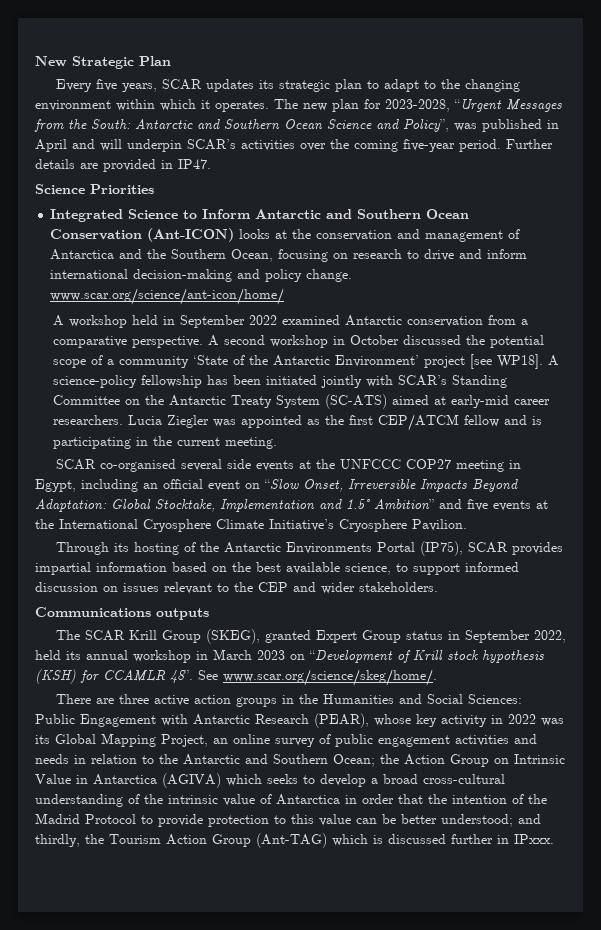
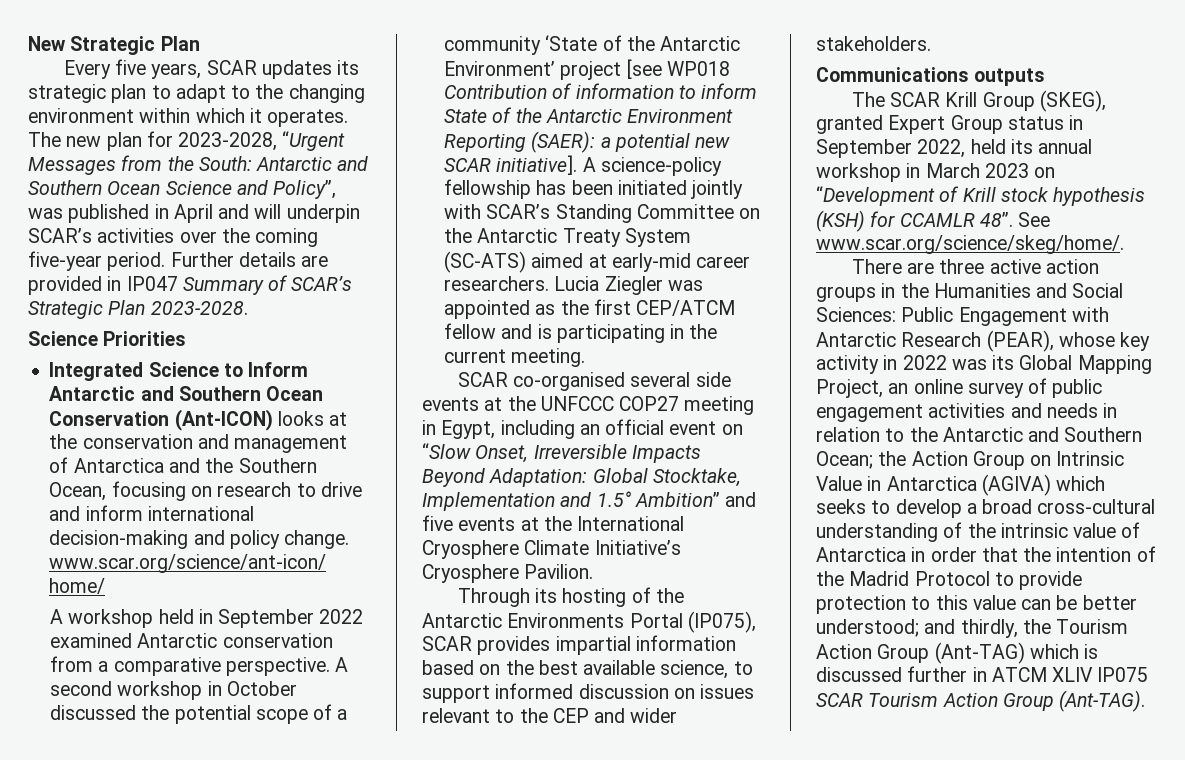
[178,159,211,169] IP47. -> [126,275,353,295] [28,300,248,319] IP047 Summary of SCAR’s Strategic Plan 2023-2028.
[497,354,544,369] WP18]. -> [666,61,730,76] [444,83,758,99] [444,107,734,123] [444,131,731,153] [444,155,578,175] WP018 Contribution of information to inform State of the Antarctic Environment Reporting (SAER): a potential new SCAR initiative].
[419,541,463,556] (IP75), -> [687,611,756,633] (IP075),
[514,834,554,844] IPxxx. -> [991,667,1149,682] [816,690,1146,712] ATCM XLIV IP075 SCAR Tourism Action Group (Ant-TAG).

